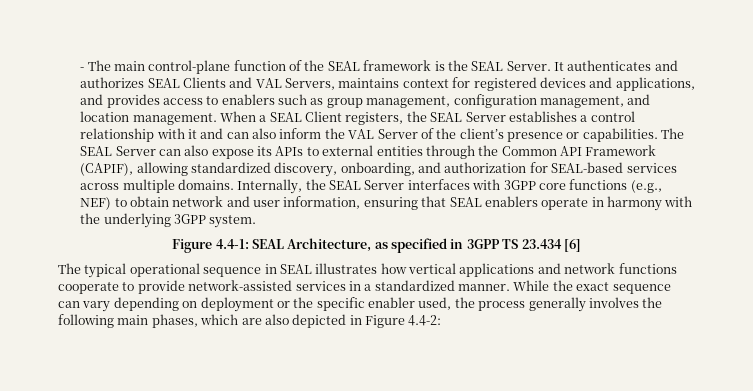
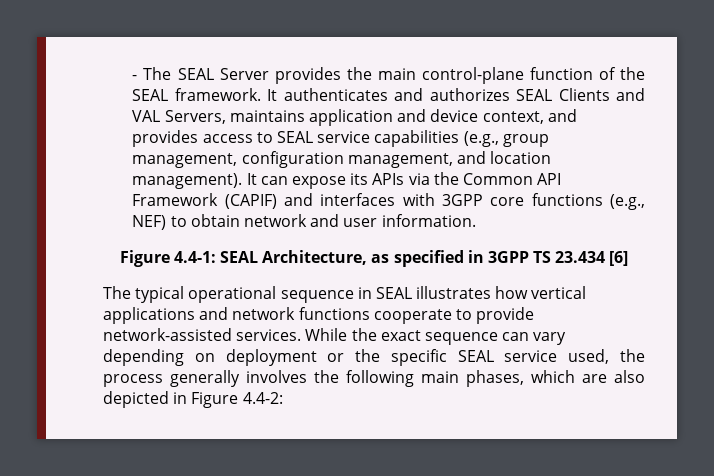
(111, 65) none -> [177,67,372,84] SEAL Server provides the
[363,60,551,71] framework is the SEAL Server. -> [174,88,261,101] framework.
[402,77,695,91] [80,94,324,108] context for registered devices and applications, and provides access to enablers such as -> [308,109,577,126] [132,130,499,147] application and device context, and provides access to SEAL service capabilities (e.g.,
[132,111,635,125] [80,128,685,142] [80,145,657,159] [80,162,677,177] [80,179,405,194] management. When a SEAL Client registers, the SEAL Server establishes a control relationship with it and can also inform the VAL Server of the client’s presence or capabilities. The SEAL Server can also expose its APIs to external entities through the Common API Framework (CAPIF), allowing standardized discovery, onboarding, and authorization for SEAL-based services across multiple domains. Internally, the SEAL Server -> [132,172,562,189] [132,193,314,209] management). It can expose its APIs via the Common API Framework (CAPIF) and
[283,196,693,211] [80,213,257,228] information, ensuring that SEAL enablers operate in harmony with the underlying 3GPP system. -> [381,214,476,227] information.
[295,280,510,291] services in a standardized manner. -> [236,329,302,341] services.
[368,297,415,308] enabler -> [457,350,558,362] SEAL service

